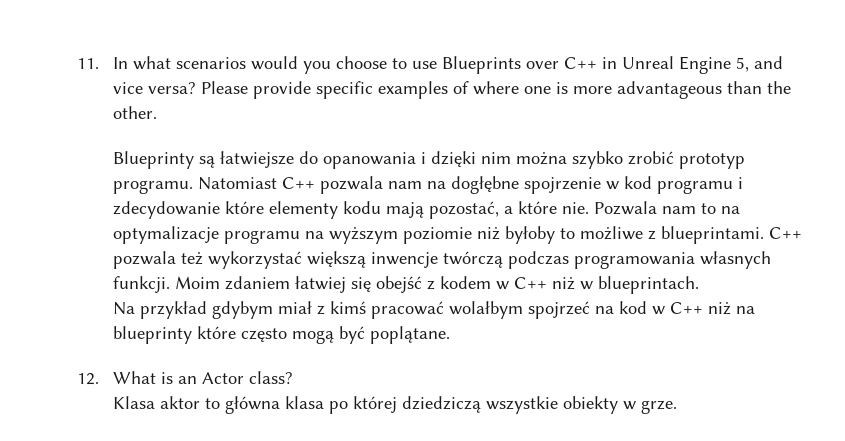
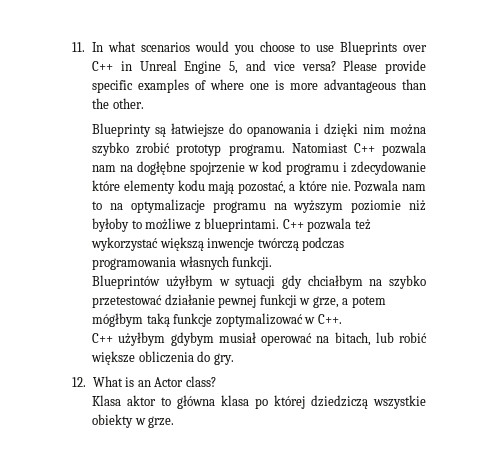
[174,276,699,294] [112,301,755,319] [112,326,450,344] Moim zdaniem łatwiej się obejść z kodem w C++ niż w blueprintach. // Na przykład gdybym miał z kimś pracować wolałbym spojrzeć na kod w C++ niż na blueprinty które często mogą być poplątane. -> [92,275,426,289] [92,294,386,308] [92,313,342,327] [92,332,427,346] [91,351,234,365] // Blueprintów użyłbym w sytuacji gdy chciałbym na szybko przetestować działanie pewnej funkcji w grze, a potem mógłbym taką funkcje zoptymalizować w C++. // C++ użyłbym gdybym musiał operować na bitach, lub robić większe obliczenia do gry.

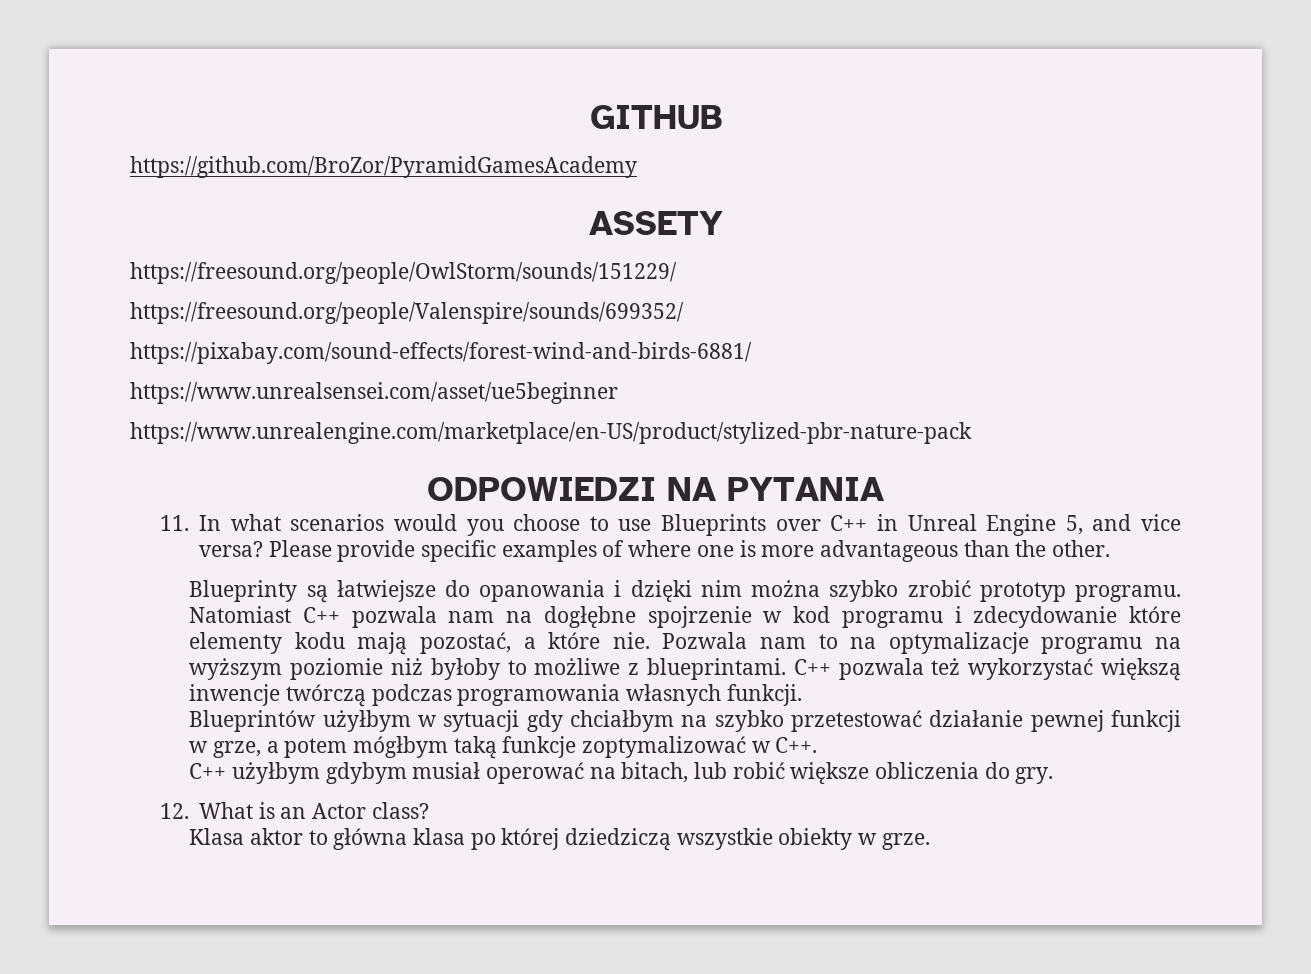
(72, 47) none -> [589,105,722,129] [130,156,637,178] [588,211,723,235] [130,262,677,284] [130,302,684,324] [130,342,752,364] [130,382,618,404] [130,422,972,444] [427,477,884,501] GITHUB // https://github.com/BroZor/PyramidGamesAcademy // ASSETY // https://freesound.org/people/OwlStorm/sounds/151229/ // https://freesound.org/people/Valenspire/sounds/699352/ // https://pixabay.com/sound-effects/forest-wind-and-birds-6881/ // https://www.unrealsensei.com/asset/ue5beginner // https://www.unrealengine.com/marketplace/en-US/product/stylized-pbr-nature-pack // ODPOWIEDZI NA PYTANIA //

